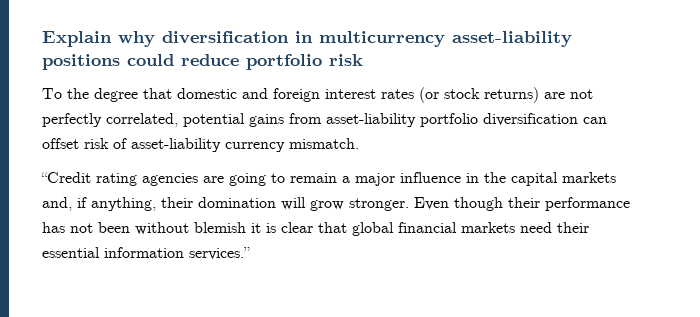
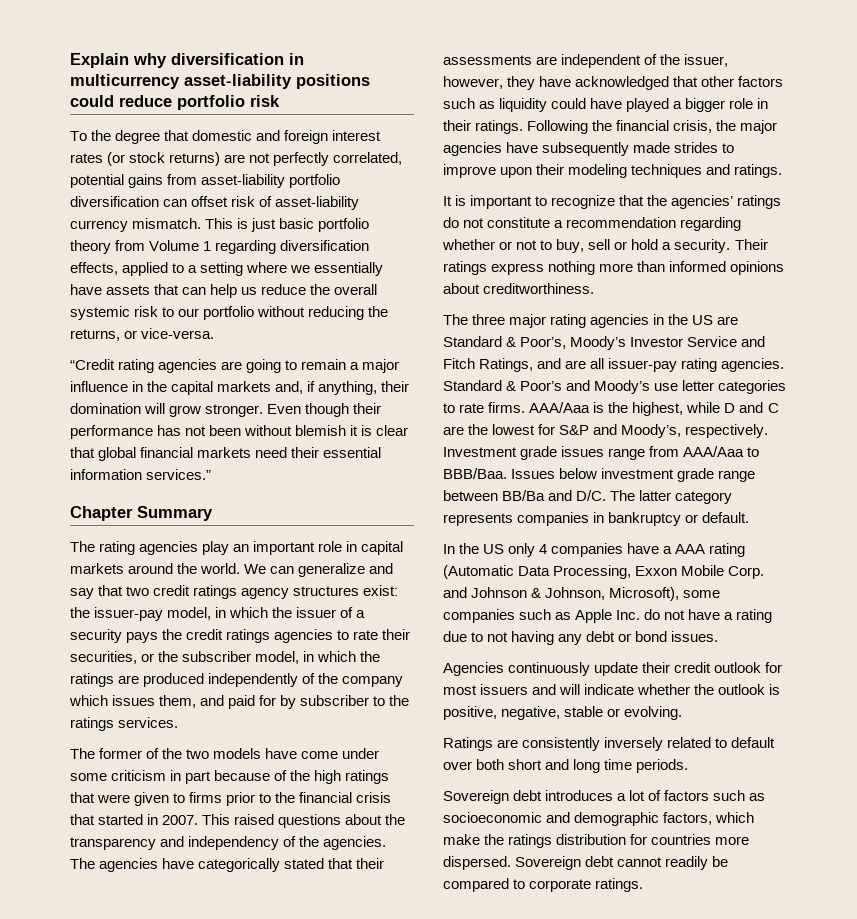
(359, 143) none -> [205,218,370,232] [70,240,370,254] [70,262,384,276] [70,284,378,298] [70,306,389,320] [70,328,215,341] This is just basic portfolio theory from Volume 1 regarding diversification effects, applied to a setting where we essentially have assets that can help us reduce the overall systemic risk to our portfolio without reducing the returns, or vice-versa.
(250, 253) none -> [70,506,213,521] [70,541,404,555] [70,563,394,577] [70,585,399,599] [70,607,366,621] [70,629,411,643] [70,651,381,664] [70,673,404,687] [69,695,410,709] [70,717,179,731] [70,748,380,759] [70,770,390,784] [70,792,392,806] [70,814,406,828] [70,836,387,850] [70,858,385,872] [443,54,729,68] [443,76,784,90] [443,98,769,112] [443,120,778,134] [443,142,735,156] [443,164,783,178] [443,195,782,209] [443,217,742,231] [442,239,768,253] [443,261,785,275] [443,283,595,294] [443,314,739,328] [443,336,766,350] [443,358,785,372] [443,380,787,394] [443,402,779,416] [443,424,769,438] [443,446,760,460] [443,468,756,482] [443,490,733,504] [443,512,750,526] [443,543,746,557] [443,565,765,579] [443,587,721,601] [443,609,773,623] [443,631,719,645] [443,662,783,676] [443,684,781,695] [443,706,683,720] [443,737,776,751] [443,759,689,773] [443,790,766,804] [443,812,755,826] [443,834,750,848] [443,856,729,870] [443,878,644,892] // Chapter Summary // The rating agencies play an important role in capital markets around the world. We can generalize and say that two credit ratings agency structures exist: the issuer-pay model, in which the issuer of a security pays the credit ratings agencies to rate their securities, or the subscriber model, in which the ratings are produced independently of the company which issues them, and paid for by subscriber to the ratings services. // The former of the two models have come under some criticism in part because of the high ratings that were given to firms prior to the financial crisis that started in 2007. This raised questions about the transparency and independency of the agencies. The agencies have categorically stated that their assessments are independent of the issuer, however, they have acknowledged that other factors such as liquidity could have played a bigger role in their ratings. Following the financial crisis, the major agencies have subsequently made strides to improve upon their modeling techniques and ratings. // It is important to recognize that the agencies’ ratings do not constitute a recommendation regarding whether or not to buy, sell or hold a security. Their ratings express nothing more than informed opinions about creditworthiness. // The three major rating agencies in the US are Standard & Poor’s, Moody’s Investor Service and Fitch Ratings, and are all issuer-pay rating agencies. Standard & Poor’s and Moody’s use letter categories to rate firms. AAA/Aaa is the highest, while D and C are the lowest for S&P and Moody’s, respectively. Investment grade issues range from AAA/Aaa to BBB/Baa. Issues below investment grade range between BB/Ba and D/C. The latter category represents companies in bankruptcy or default. // In the US only 4 companies have a AAA rating (Automatic Data Processing, Exxon Mobile Corp. and Johnson & Johnson, Microsoft), some companies such as Apple Inc. do not have a rating due to not having any debt or bond issues. // Agencies continuously update their credit outlook for most issuers and will indicate whether the outlook is positive, negative, stable or evolving. // Ratings are consistently inversely related to default over both short and long time periods. // Sovereign debt introduces a lot of factors such as socioeconomic and demographic factors, which make the ratings distribution for countries more dispersed. Sovereign debt cannot readily be compared to corporate ratings.

